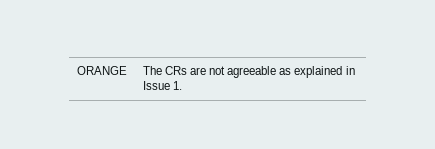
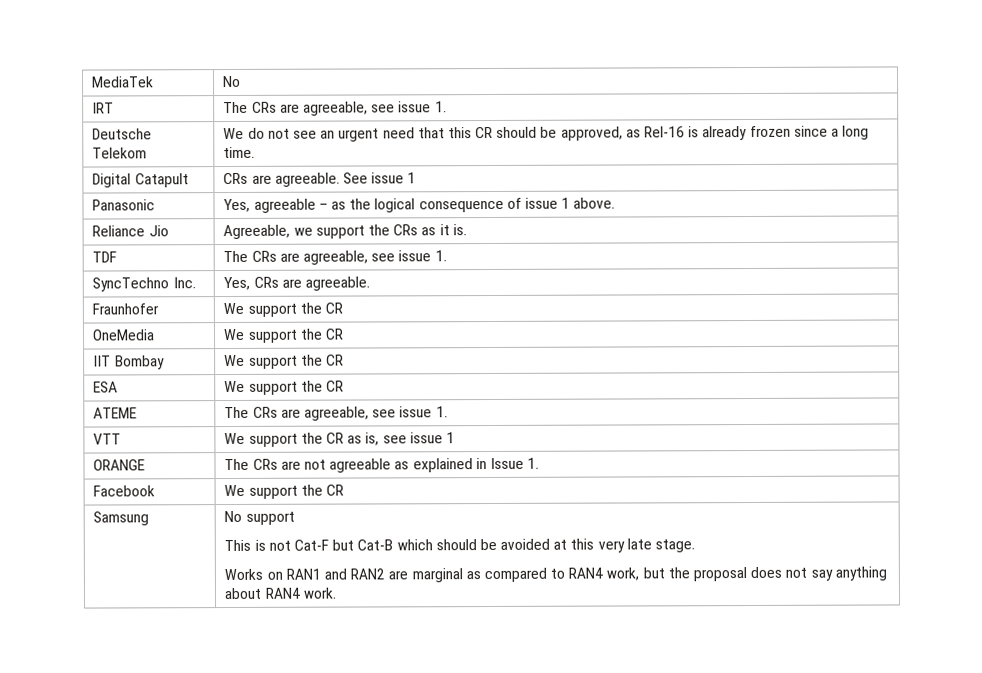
(76, 70) none -> [91,76,155,88] [222,75,242,88] [92,102,115,114] [223,101,447,116] [92,128,153,140] [92,147,148,159] [223,125,870,142] [223,146,256,159] [92,173,189,188] [223,172,417,187] [92,199,156,211] [223,197,616,213] [92,225,169,237] [223,224,467,240] [92,251,118,263] [223,250,447,265] [92,277,196,292] [223,276,370,291] [92,303,160,315] [223,302,343,317] [92,329,156,341] [223,328,344,343] [93,355,165,370] [224,354,344,369] [93,381,119,393] [224,380,344,395] [93,407,138,419] [224,406,448,421] [93,433,122,445] [224,432,455,447] MediaTek | No // IRT | The CRs are agreeable, see issue 1. // Deutsche Telekom | We do not see an urgent need that this CR should be approved, as Rel-16 is already frozen since a long time. // Digital Catapult | CRs are agreeable. See issue 1 // Panasonic | Yes, agreeable – as the logical consequence of issue 1 above. // Reliance Jio | Agreeable, we support the CRs as it is. // TDF | The CRs are agreeable, see issue 1. // SyncTechno Inc. | Yes, CRs are agreeable. // Fraunhofer | We support the CR // OneMedia | We support the CR // IIT Bombay | We support the CR // ESA | We support the CR // ATEME | The CRs are agreeable, see issue 1. // VTT | We support the CR as is, see issue 1 //
(182, 85) none -> [93,485,156,497] [224,484,344,499] [93,511,150,526] [224,510,295,525] [224,538,696,553] [224,566,887,583] [224,587,337,600] // Facebook | We support the CR // Samsung | No support // This is not Cat-F but Cat-B which should be avoided at this very late stage. // Works on RAN1 and RAN2 are marginal as compared to RAN4 work, but the proposal does not say anything about RAN4 work.

